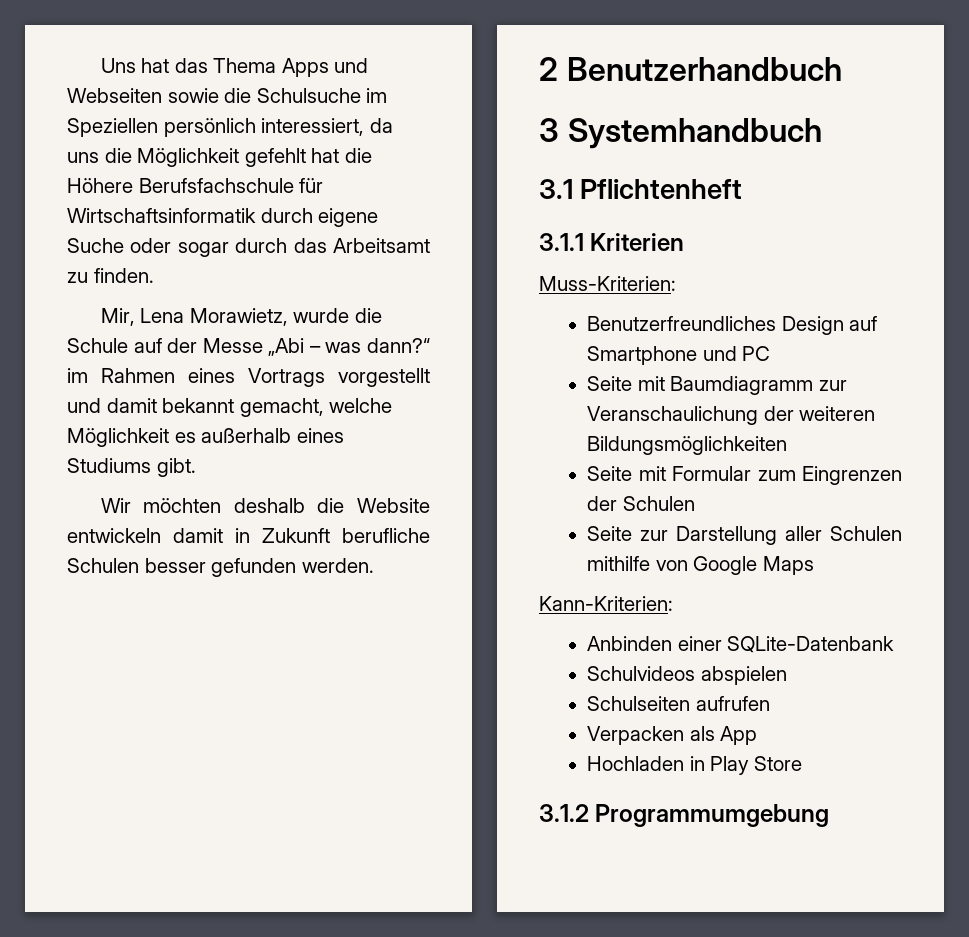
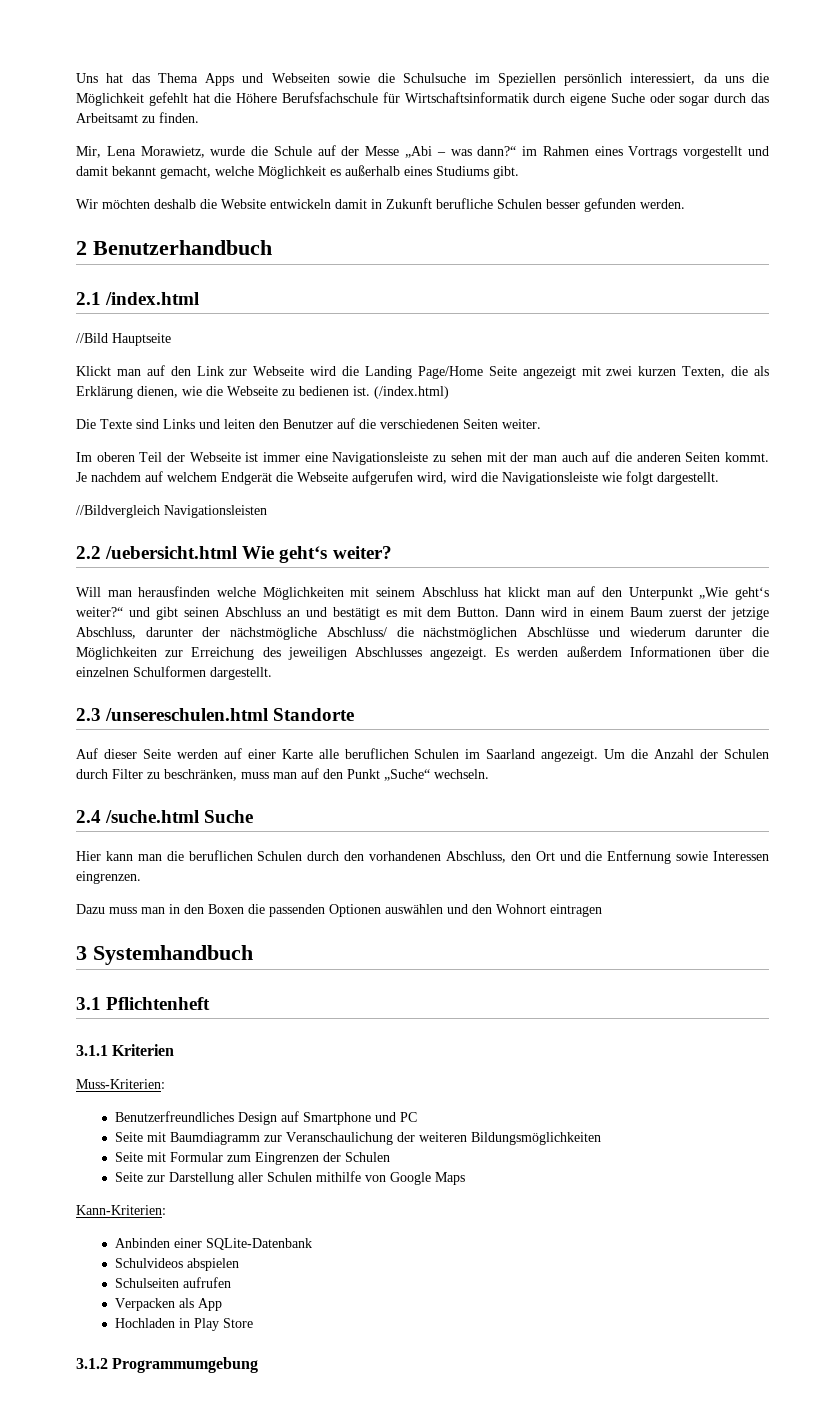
(842, 69) none -> [76,292,200,305] [76,333,171,346] [76,365,770,379] [76,386,449,399] [76,418,541,429] [76,451,770,465] [76,471,719,485] [76,505,267,518] [76,546,392,563] [76,586,769,600] [76,607,770,620] [76,627,770,640] [76,646,769,660] [76,666,272,680] [76,708,355,721] [76,748,770,762] [76,768,489,781] [76,810,254,823] [76,850,769,864] [76,871,141,884] [76,904,602,917] // 2.1 /index.html // //Bild Hauptseite // Klickt man auf den Link zur Webseite wird die Landing Page/Home Seite angezeigt mit zwei kurzen Texten, die als Erklärung dienen, wie die Webseite zu bedienen ist. (/index.html) // Die Texte sind Links und leiten den Benutzer auf die verschiedenen Seiten weiter. // Im oberen Teil der Webseite ist immer eine Navigationsleiste zu sehen mit der man auch auf die anderen Seiten kommt. Je nachdem auf welchem Endgerät die Webseite aufgerufen wird, wird die Navigationsleiste wie folgt dargestellt. // //Bildvergleich Navigationsleisten // 2.2 /uebersicht.html Wie geht‘s weiter? // Will man herausfinden welche Möglichkeiten mit seinem Abschluss hat klickt man auf den Unterpunkt „Wie geht‘s weiter?“ und gibt seinen Abschluss an und bestätigt es mit dem Button. Dann wird in einem Baum zuerst der jetzige Abschluss, darunter der nächstmögliche Abschluss/ die nächstmöglichen Abschlüsse und wiederum darunter die Möglichkeiten zur Erreichung des jeweiligen Abschlusses angezeigt. Es werden außerdem Informationen über die einzelnen Schulformen dargestellt. // 2.3 /unsereschulen.html Standorte // Auf dieser Seite werden auf einer Karte alle beruflichen Schulen im Saarland angezeigt. Um die Anzahl der Schulen durch Filter zu beschränken, muss man auf den Punkt „Suche“ wechseln. // 2.4 /suche.html Suche // Hier kann man die beruflichen Schulen durch den vorhandenen Abschluss, den Ort und die Entfernung sowie Interessen eingrenzen. // Dazu muss man in den Boxen die passenden Optionen auswählen und den Wohnort eintragen

